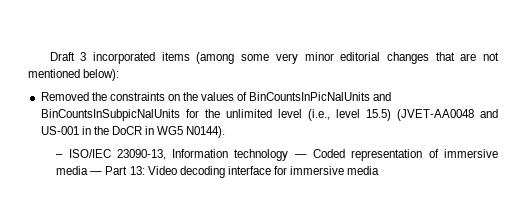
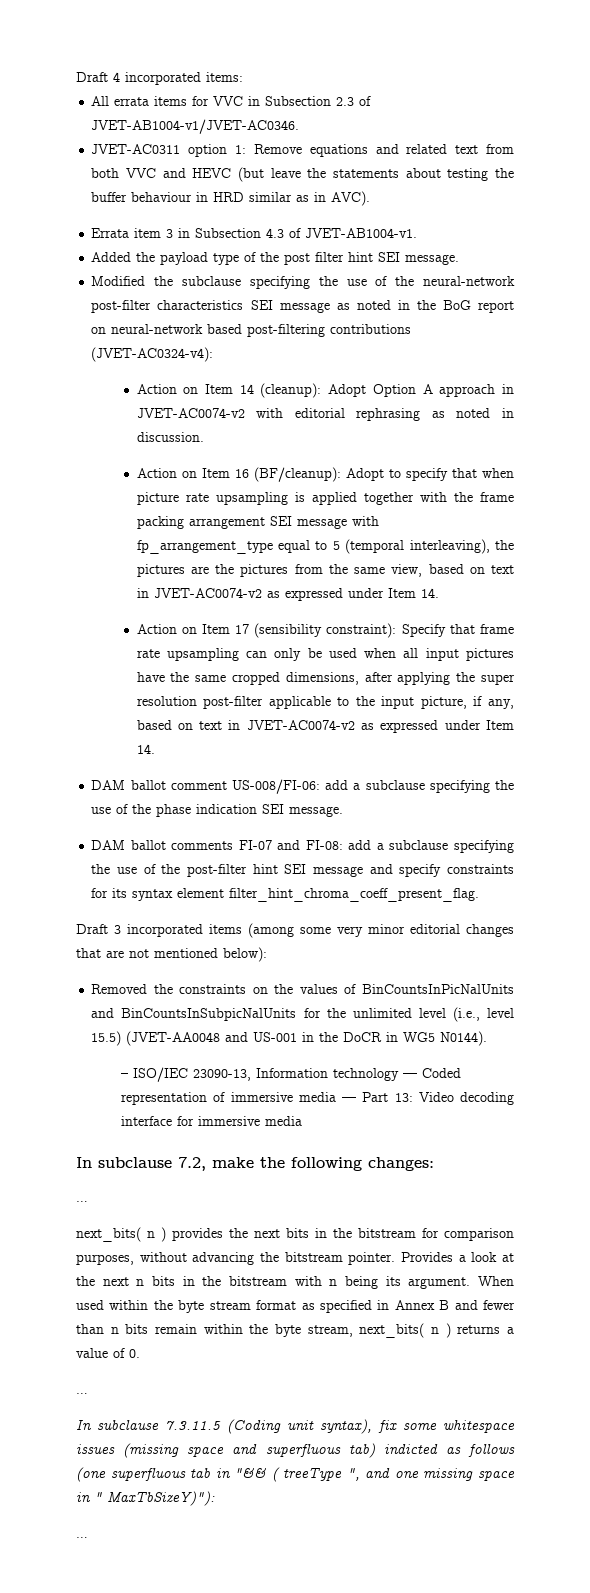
[49,52,75,61] Draft -> [76,72,243,85] [91,96,372,106] [91,119,300,134] [91,144,514,157] [91,167,514,182] [91,191,371,206] [91,228,418,238] [91,252,460,265] [91,276,515,289] [91,300,514,313] [91,324,412,337] [91,347,214,362] [136,383,515,398] [136,408,514,421] [136,432,204,442] [136,467,514,482] [136,492,515,505] [136,516,379,529] [136,539,514,554] [136,564,514,577] [136,588,439,601] [136,623,514,638] [136,648,515,661] [136,672,516,685] [136,696,515,709] [136,720,515,733] [136,744,155,754] [91,779,514,794] [91,804,344,817] [91,840,515,853] [91,864,514,877] [91,888,480,902] [76,924,108,934] Draft 4 incorporated items: // All errata items for VVC in Subsection 2.3 of JVET-AB1004-v1/JVET-AC0346. // JVET-AC0311 option 1: Remove equations and related text from both VVC and HEVC (but leave the statements about testing the buffer behaviour in HRD similar as in AVC). // Errata item 3 in Subsection 4.3 of JVET-AB1004-v1. // Added the payload type of the post filter hint SEI message. // Modified the subclause specifying the use of the neural-network post-filter characteristics SEI message as noted in the BoG report on neural-network based post-filtering contributions (JVET-AC0324-v4): // Action on Item 14 (cleanup): Adopt Option A approach in JVET-AC0074-v2 with editorial rephrasing as noted in discussion. // Action on Item 16 (BF/cleanup): Adopt to specify that when picture rate upsampling is applied together with the frame packing arrangement SEI message with fp_arrangement_type equal to 5 (temporal interleaving), the pictures are the pictures from the same view, based on text in JVET-AC0074-v2 as expressed under Item 14. // Action on Item 17 (sensibility constraint): Specify that frame rate upsampling can only be used when all input pictures have the same cropped dimensions, after applying the super resolution post-filter applicable to the input picture, if any, based on text in JVET-AC0074-v2 as expressed under Item 14. // DAM ballot comment US-008/FI-06: add a subclause specifying the use of the phase indication SEI message. // DAM ballot comments FI-07 and FI-08: add a subclause specifying the use of the post-filter hint SEI message and specify constraints for its syntax element filter_hint_chroma_coeff_present_flag. // Draft
(380, 170) none -> [76,1157,434,1171] [76,1201,88,1202] [76,1227,514,1242] [76,1252,514,1265] [76,1276,514,1289] [76,1300,515,1313] [76,1323,514,1338] [76,1348,140,1358] [76,1393,88,1394] [76,1419,515,1434] [76,1443,515,1458] [76,1467,515,1482] [76,1491,215,1506] [76,1537,88,1538] // In subclause 7.2, make the following changes: // … // next_bits( n ) provides the next bits in the bitstream for comparison purposes, without advancing the bitstream pointer. Provides a look at the next n bits in the bitstream with n being its argument. When used within the byte stream format as specified in Annex B and fewer than n bits remain within the byte stream, next_bits( n ) returns a value of 0. // … // In subclause 7.3.11.5 (Coding unit syntax), fix some whitespace issues (missing space and superfluous tab) indicted as follows (one superfluous tab in "&& ( treeType ", and one missing space in " MaxTbSizeY)"): // …

